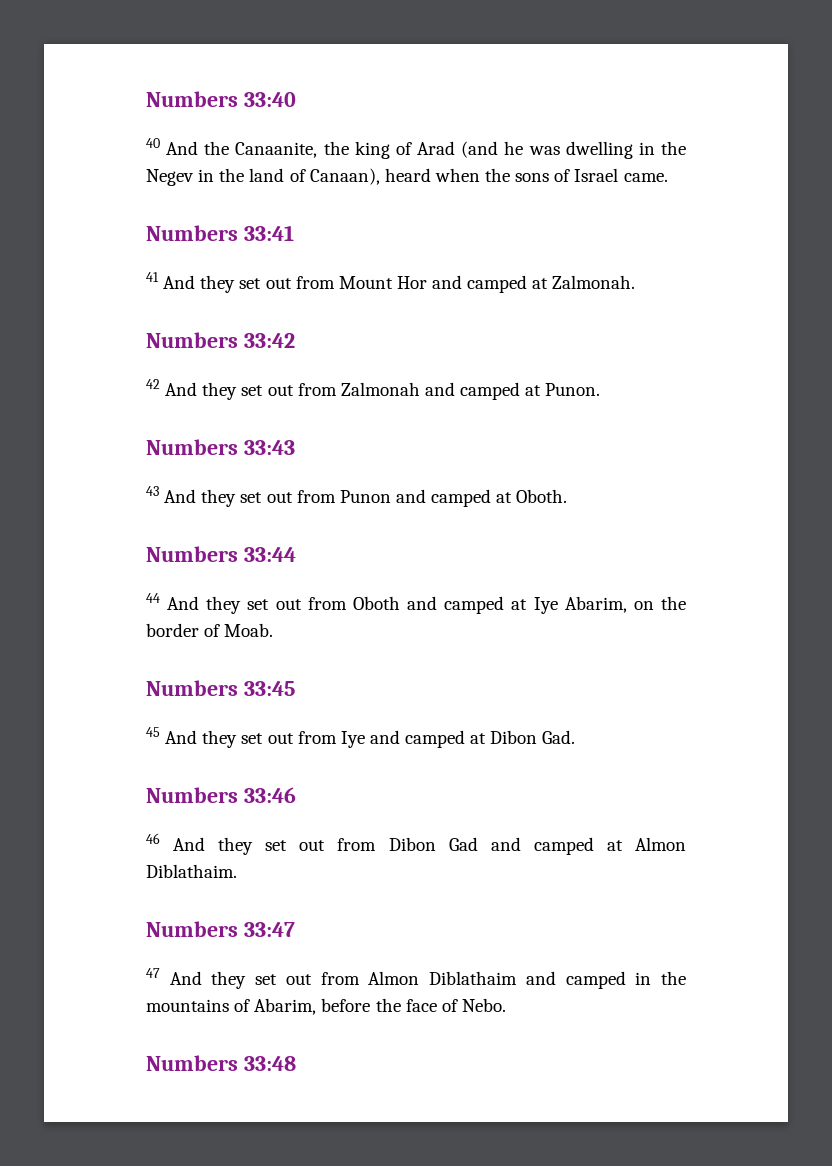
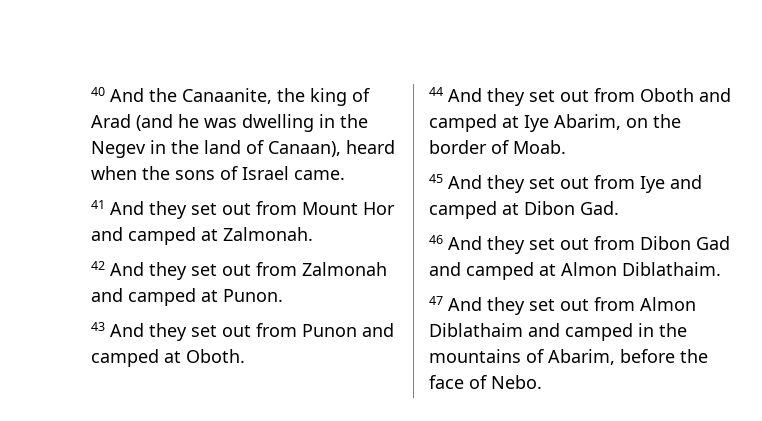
[146,91,296,107] Numbers 33:40 // -> (91, 91) none
[146,225,294,241] // Numbers 33:41 -> (345, 175) none
[146,332,295,348] // Numbers 33:42 -> (313, 234) none
[146,439,295,455] // Numbers 33:43 -> (283, 295) none
[146,546,296,562] // Numbers 33:44 -> (245, 356) none
[146,680,295,696] // Numbers 33:45 -> (566, 147) none
[146,787,296,803] // Numbers 33:46 -> (619, 208) none
[146,921,295,937] // Numbers 33:47 -> (721, 269) none
[146,1055,296,1071] // Numbers 33:48 -> (542, 382) none

